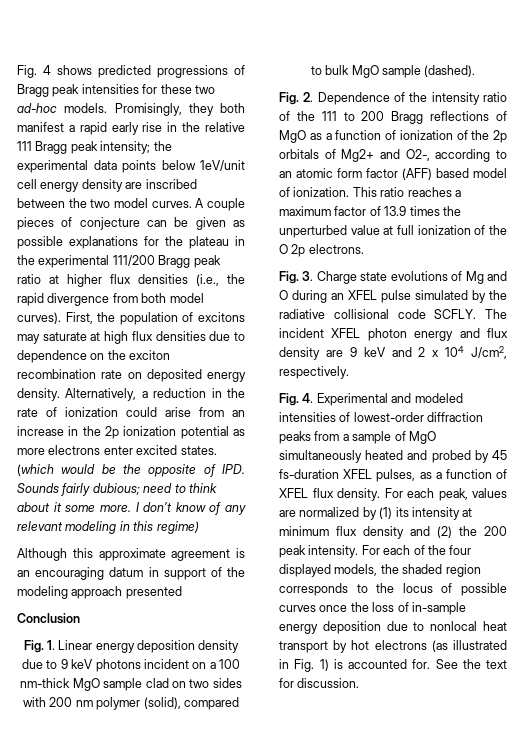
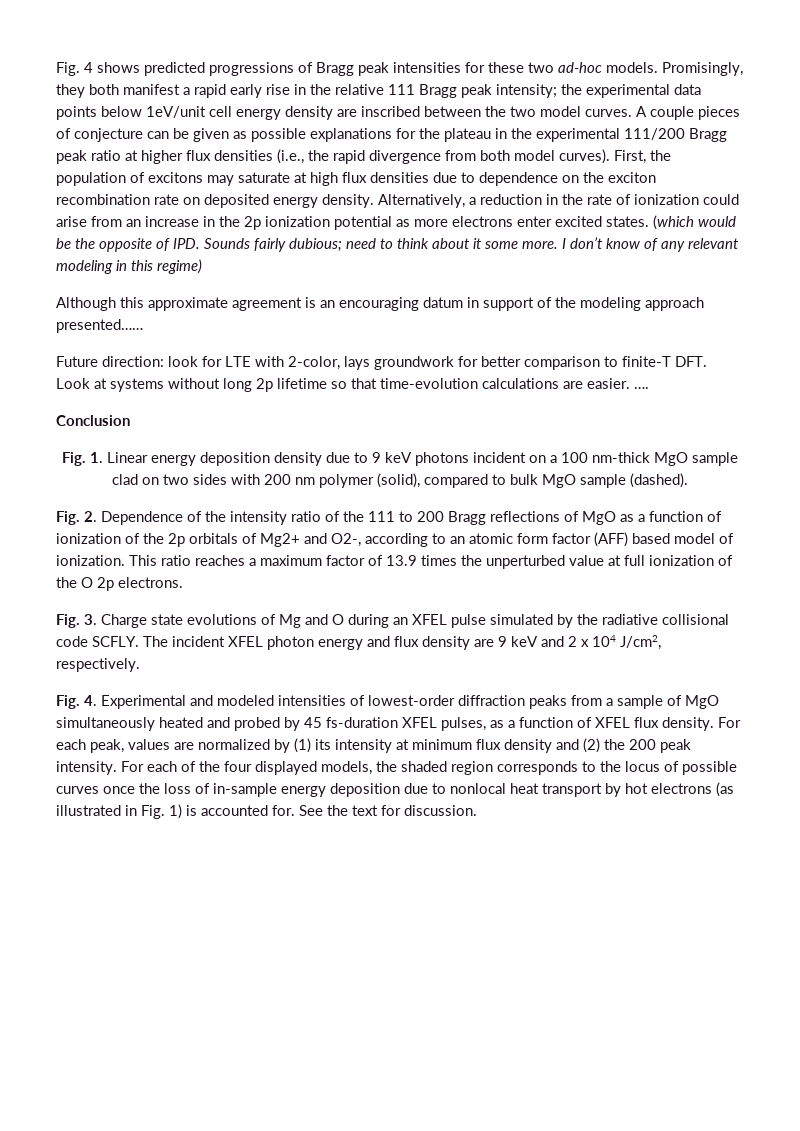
[125,586,182,599] presented -> [56,319,143,333] [56,356,707,370] [56,378,649,392] presented…… // Future direction: look for LTE with 2-color, lays groundwork for better comparison to finite-T DFT. Look at systems without long 2p lifetime so that time-evolution calculations are easier. ….

